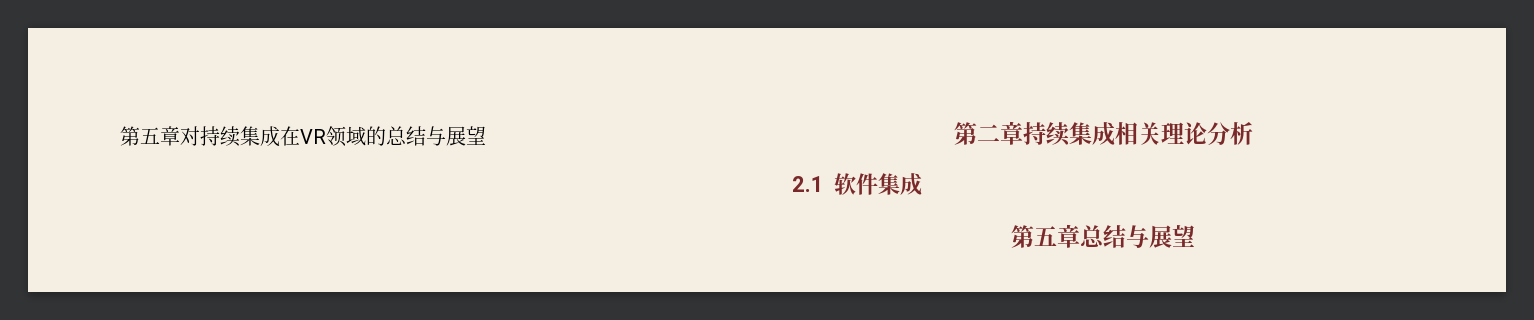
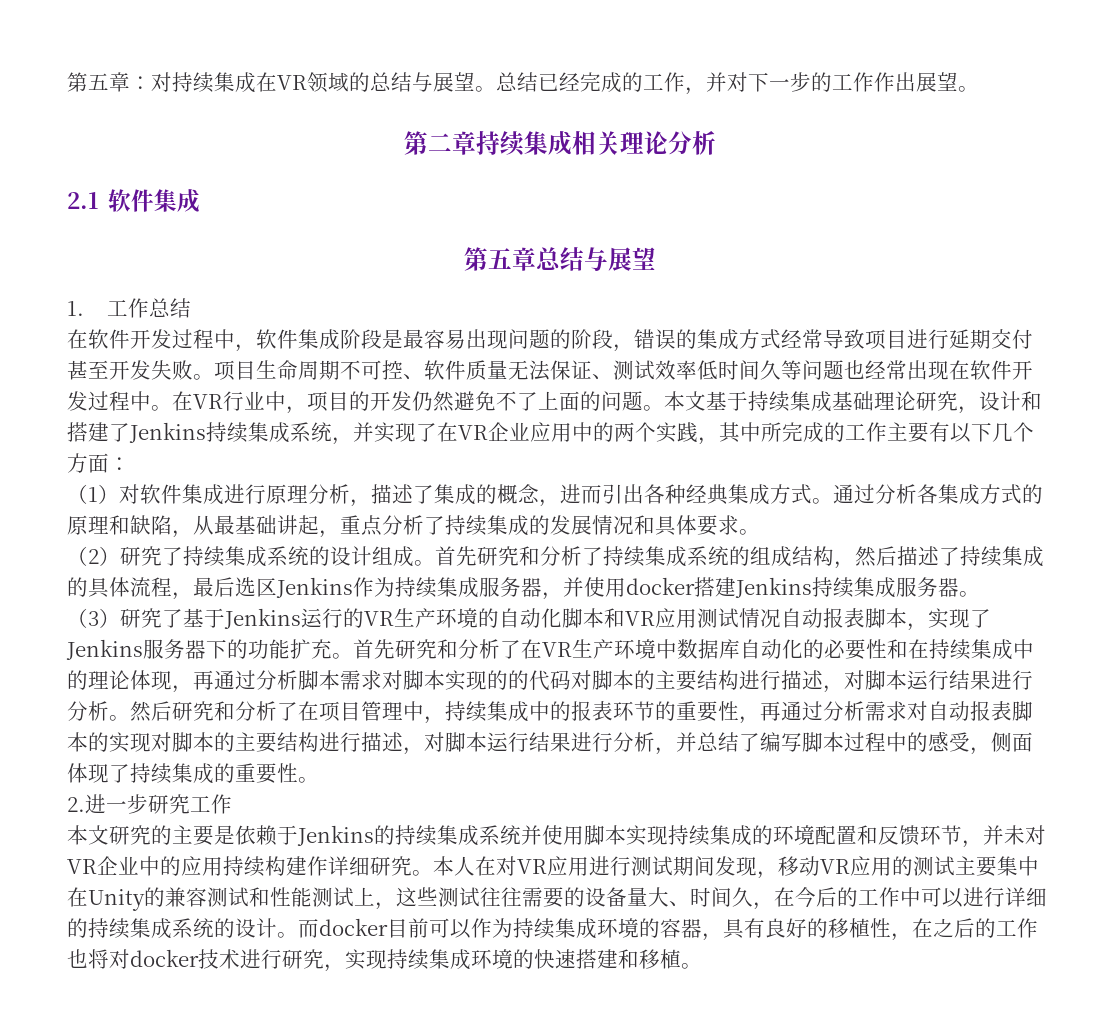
[120,126,180,146] 第五章 -> [67,72,151,92] 第五章：
(486, 135) none -> [475,72,979,95] 。总结已经完成的工作，并对下一步的工作作出展望。
(1195, 236) none -> [67,298,191,318] [67,329,1033,352] [67,360,1033,381] [67,391,1042,414] [67,422,1034,445] [67,453,130,473] [67,484,1043,507] [67,515,760,538] [67,546,1044,569] [67,577,980,600] [67,608,991,631] [66,639,1034,660] [67,670,1033,693] [67,701,1033,724] [67,731,1033,755] [67,763,319,784] [67,794,232,814] [67,825,1046,848] [67,856,1039,879] [67,887,1047,911] [67,918,1038,941] [67,949,702,972] // 1.工作总结 // 在软件开发过程中，软件集成阶段是最容易出现问题的阶段，错误的集成方式经常导致项目进行延期交付甚至开发失败。项目生命周期不可控、软件质量无法保证、测试效率低时间久等问题也经常出现在软件开发过程中。在VR行业中，项目的开发仍然避免不了上面的问题。本文基于持续集成基础理论研究，设计和搭建了Jenkins持续集成系统，并实现了在VR企业应用中的两个实践，其中所完成的工作主要有以下几个方面： // （1）对软件集成进行原理分析，描述了集成的概念，进而引出各种经典集成方式。通过分析各集成方式的原理和缺陷，从最基础讲起，重点分析了持续集成的发展情况和具体要求。 // （2）研究了持续集成系统的设计组成。首先研究和分析了持续集成系统的组成结构，然后描述了持续集成的具体流程，最后选区Jenkins作为持续集成服务器，并使用docker搭建Jenkins持续集成服务器。 // （3）研究了基于Jenkins运行的VR生产环境的自动化脚本和VR应用测试情况自动报表脚本，实现了Jenkins服务器下的功能扩充。首先研究和分析了在VR生产环境中数据库自动化的必要性和在持续集成中的理论体现，再通过分析脚本需求对脚本实现的的代码对脚本的主要结构进行描述，对脚本运行结果进行分析。然后研究和分析了在项目管理中，持续集成中的报表环节的重要性，再通过分析需求对自动报表脚本的实现对脚本的主要结构进行描述，对脚本运行结果进行分析，并总结了编写脚本过程中的感受，侧面体现了持续集成的重要性。 // 2.进一步研究工作 // 本文研究的主要是依赖于Jenkins的持续集成系统并使用脚本实现持续集成的环境配置和反馈环节，并未对VR企业中的应用持续构建作详细研究。本人在对VR应用进行测试期间发现，移动VR应用的测试主要集中在Unity的兼容测试和性能测试上，这些测试往往需要的设备量大、时间久，在今后的工作中可以进行详细的持续集成系统的设计。而docker目前可以作为持续集成环境的容器，具有良好的移植性，在之后的工作也将对docker技术进行研究，实现持续集成环境的快速搭建和移植。

